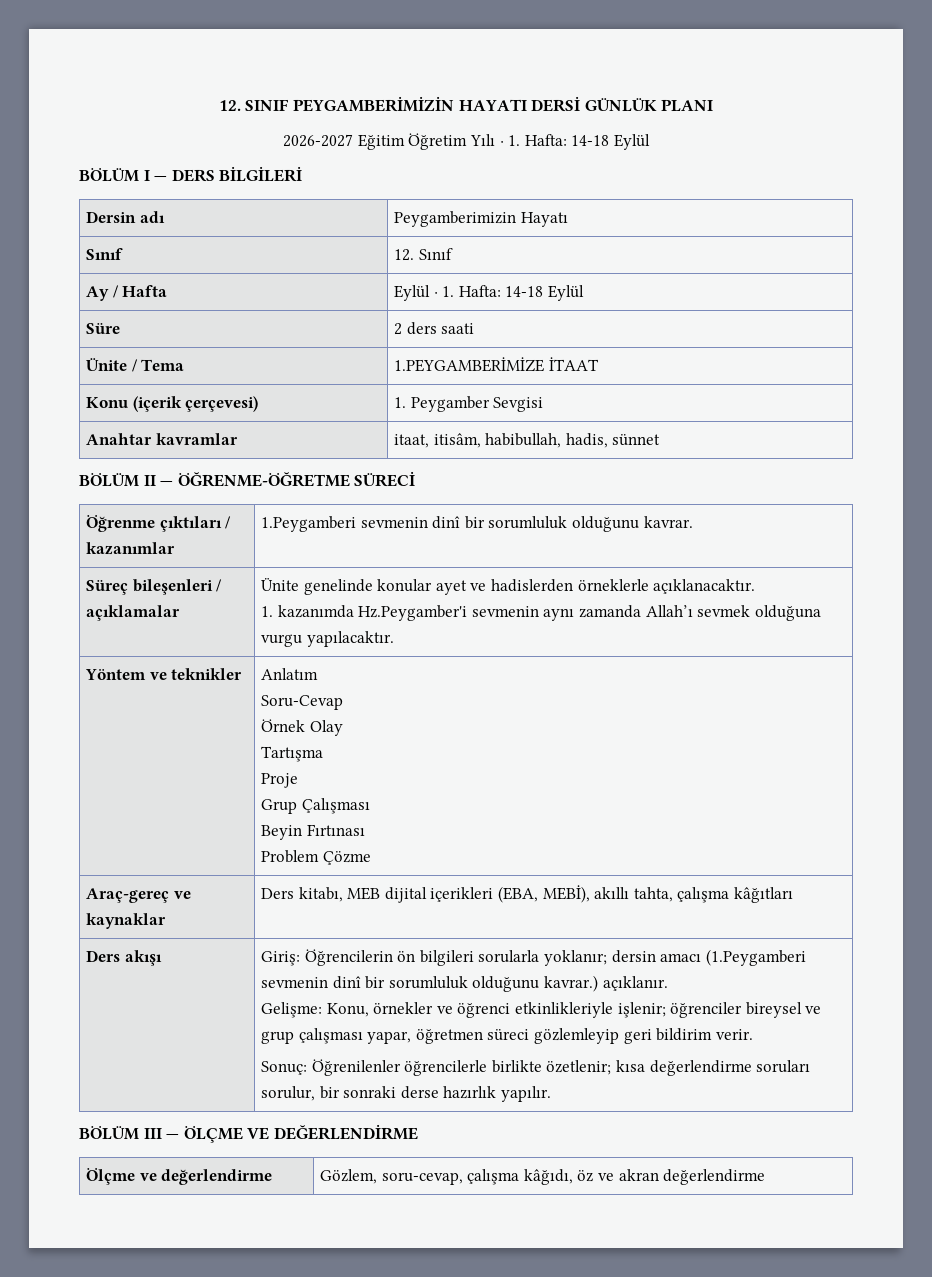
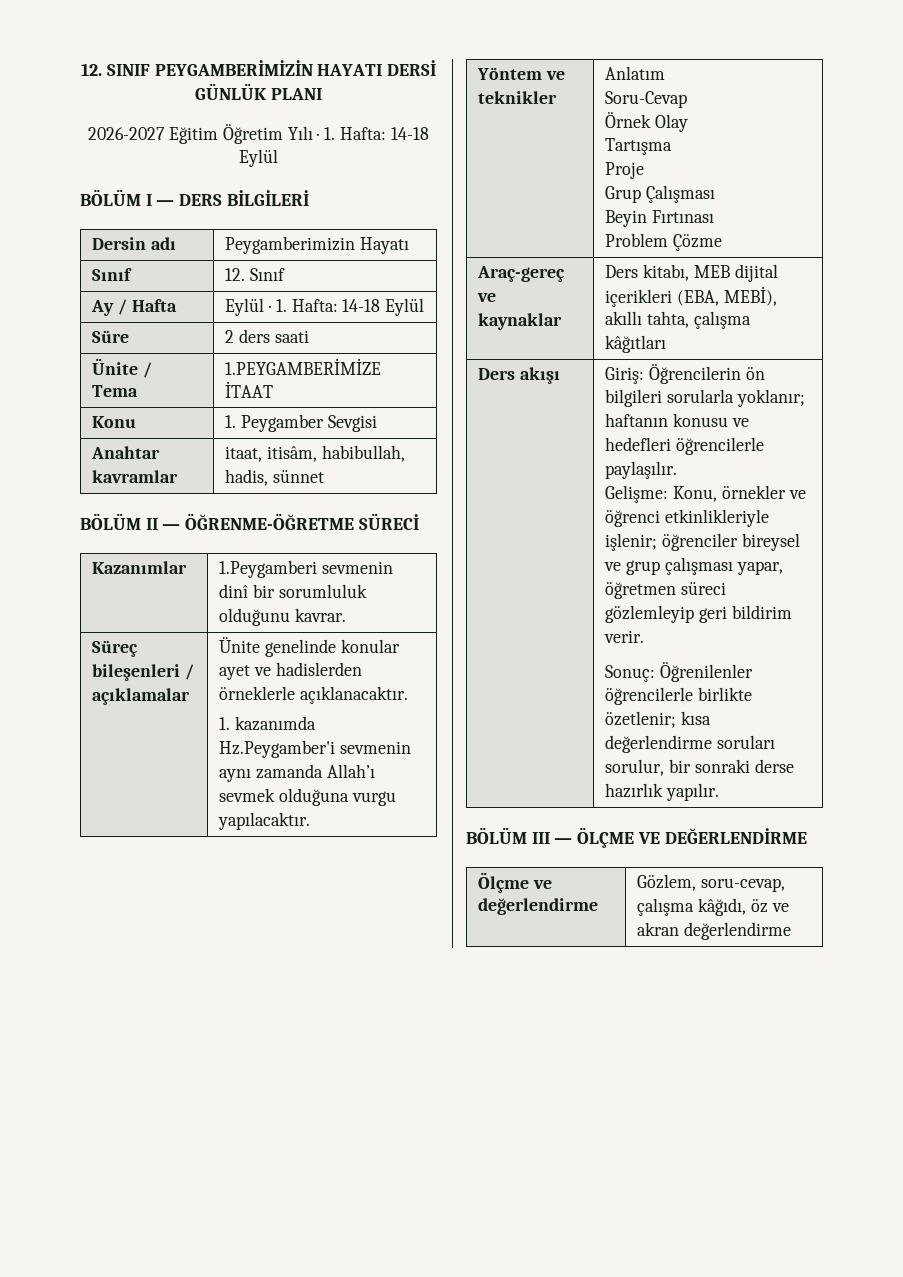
[132,396,259,412] (içerik çerçevesi) -> (137, 422) none
[86,515,232,532] [86,542,176,555] Öğrenme çıktıları / kazanımlar -> [92,561,188,574] Kazanımlar
[611,949,806,966] [261,975,668,992] dersin amacı (1.Peygamberi sevmenin dinî bir sorumluluk olduğunu kavrar.) açıklanır. -> [605,413,749,427] [605,437,765,455] [605,461,678,479] haftanın konusu ve hedefleri öğrencilerle paylaşılır.

